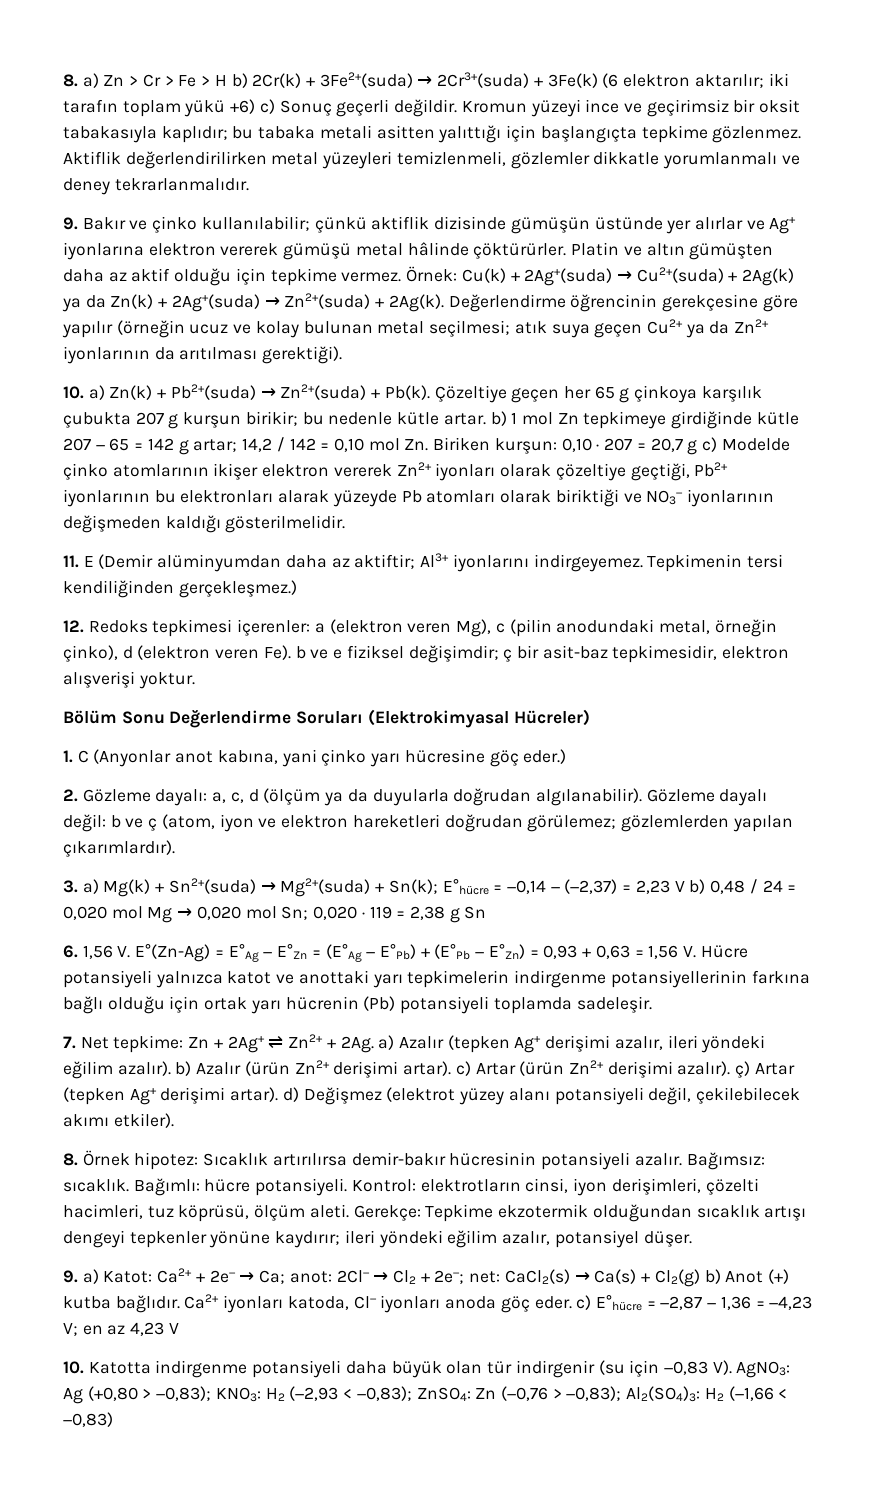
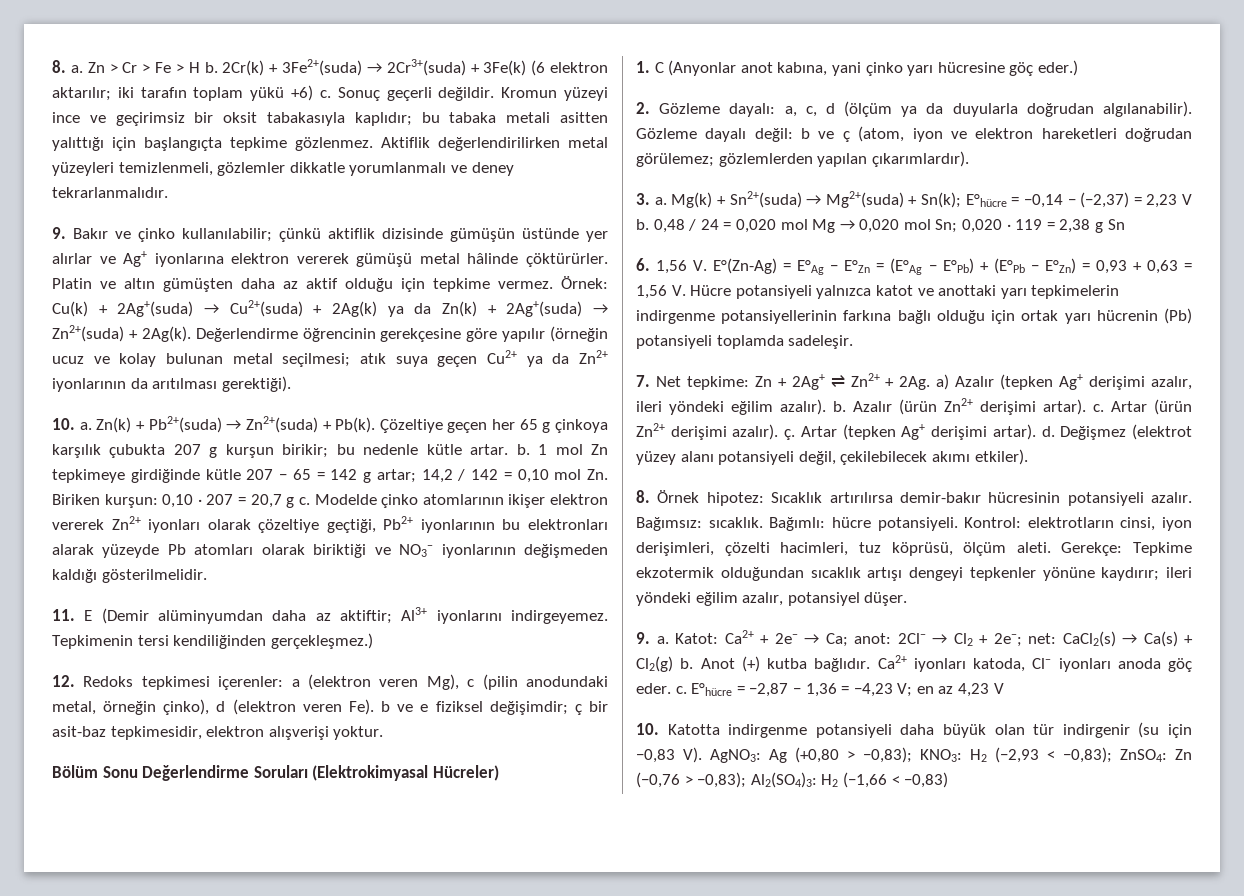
[63,73,99,88] 8. a) -> [52,60,83,73] 8. a.
[231,73,248,88] b) -> [204,62,218,73] b.
[259,99,275,114] c) -> [319,90,331,98] c.
[88,385,105,400] a) -> [79,422,92,430] a.
[490,411,507,426] b) -> [516,444,530,455] b.
[701,437,717,452] c) -> [298,497,310,505] c.
[82,879,99,894] a) -> [654,197,667,205] a.
[689,879,706,894] b) -> [636,219,649,230] b.
[175,1061,192,1076] b) -> [833,401,846,412] b.
[455,1061,471,1076] c) -> [1093,404,1104,412] c.
[735,1061,751,1078] ç) -> [784,429,796,440] ç.
[282,1087,299,1102] d) -> [1041,426,1055,437] d.
[82,1269,99,1284] a) -> [656,636,669,644] a.
[704,1269,721,1284] b) -> [680,658,694,669] b.
[576,1295,592,1310] c) -> [675,686,687,694] c.

